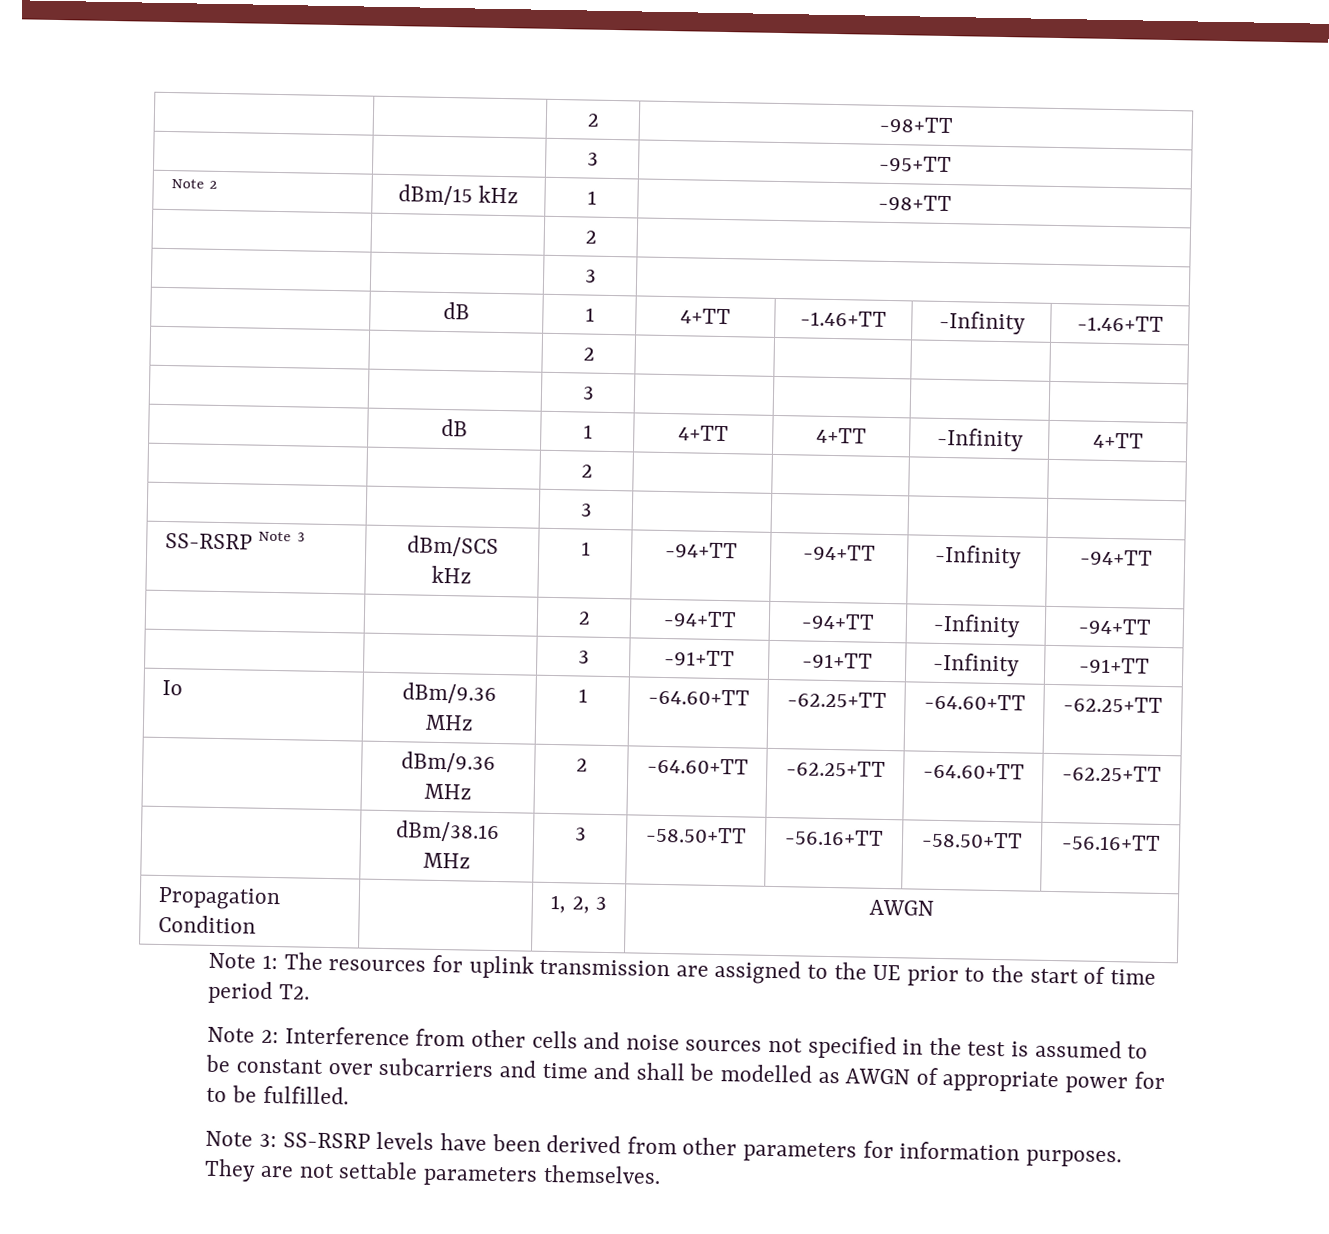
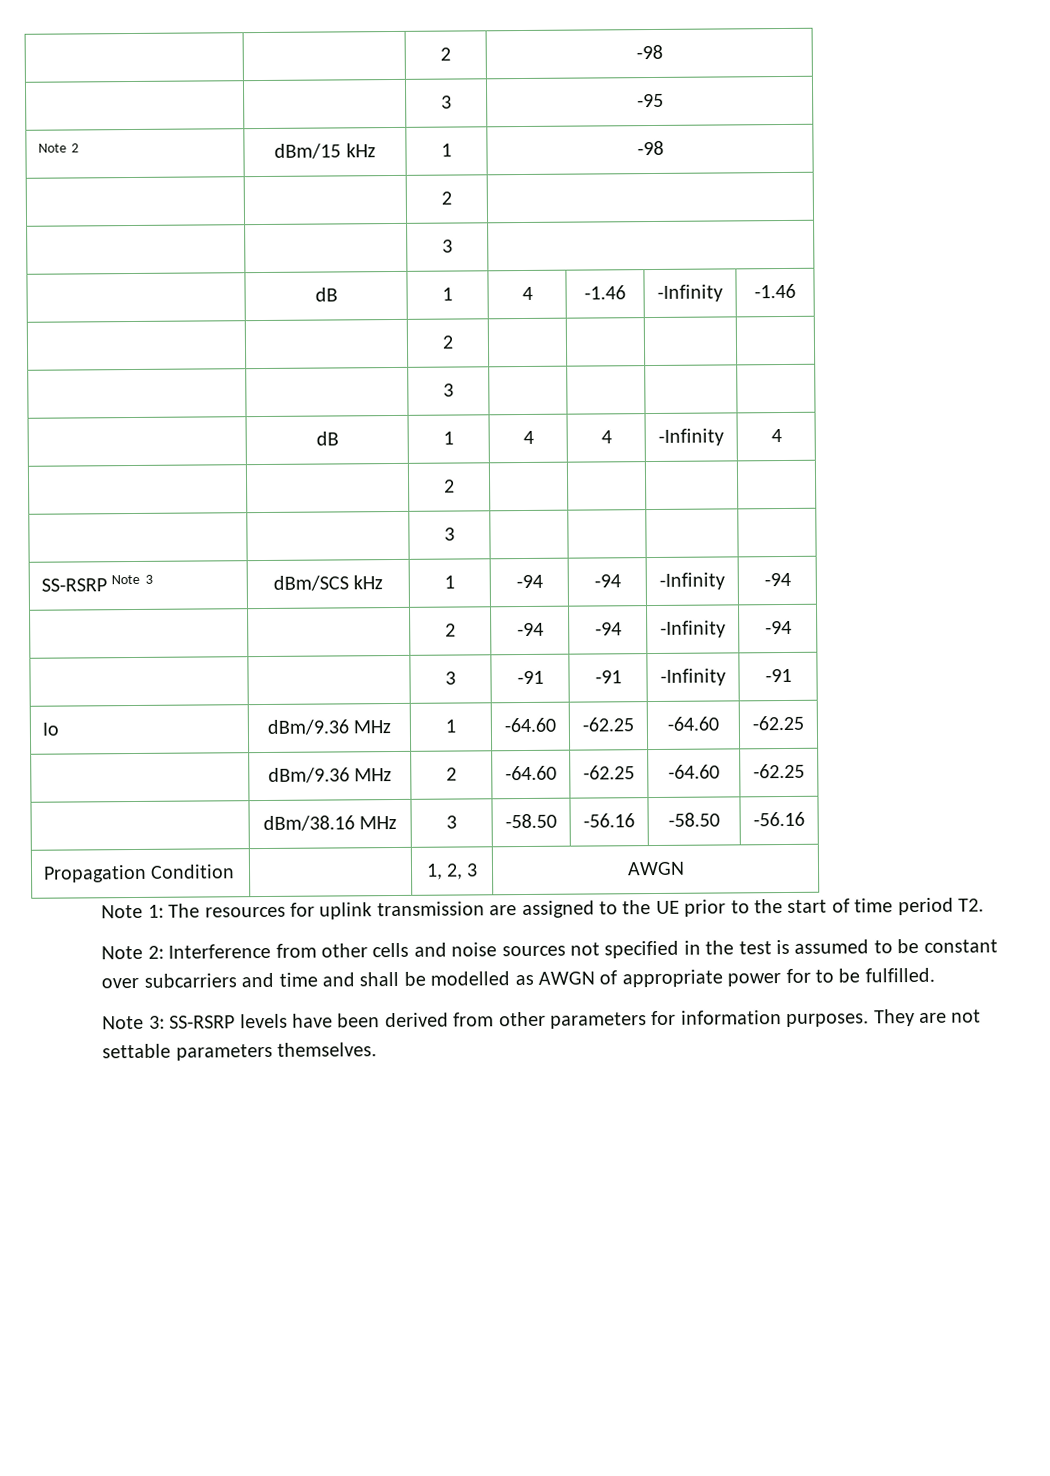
[586,113,600,127] [878,116,954,134] [586,152,599,166] [879,155,952,173] | | 2 | -98+TT // | | 3 | -95+TT -> [440,47,451,61] [635,44,663,60] [441,95,452,109] [636,93,664,108] | | 2 | -98 // | | 3 | -95
[877,194,952,212] -98+TT -> [636,140,664,156] -98
[680,308,731,325] [800,310,887,327] [938,310,1026,335] [1076,315,1164,332] 4+TT | -1.46+TT | -Infinity | -1.46+TT -> [521,286,533,301] [584,285,626,300] [657,284,723,302] [754,283,796,299] 4 | -1.46 | -Infinity | -1.46
[678,425,729,442] [816,427,867,444] [936,427,1024,452] [1092,432,1144,449] 4+TT | 4+TT | -Infinity | 4+TT -> [522,430,534,445] [600,430,612,444] [658,428,724,446] [770,429,782,443] 4 | 4 | -Infinity | 4
[665,542,738,559] [803,544,876,561] [933,544,1022,569] [1079,549,1153,566] [577,611,591,625] [663,610,737,628] [801,613,875,630] [932,613,1021,638] [1077,618,1152,635] [577,650,590,664] [664,650,735,667] [802,652,873,669] [932,652,1020,677] [1078,657,1150,674] -94+TT | -94+TT | -Infinity | -94+TT // | | 2 | -94+TT | -94+TT | -Infinity | -94+TT // | | 3 | -91+TT | -91+TT | -Infinity | -91+TT -> [515,574,543,589] [593,574,621,588] [659,572,725,590] [763,572,791,587] [445,623,456,637] [516,622,544,637] [594,622,622,636] [660,620,726,638] [764,620,792,635] [445,671,456,685] [516,670,544,685] [594,670,622,684] [660,668,726,686] [764,668,792,683] -94 | -94 | -Infinity | -94 // | | 2 | -94 | -94 | -Infinity | -94 // | | 3 | -91 | -91 | -Infinity | -91
[647,688,750,706] [786,691,887,709] [923,693,1026,711] [1063,696,1163,713] -64.60+TT | -62.25+TT | -64.60+TT | -62.25+TT -> [504,717,556,733] [582,717,634,732] [667,716,719,731] [752,715,804,731] -64.60 | -62.25 | -64.60 | -62.25
[646,757,749,775] [785,760,886,777] [922,762,1025,780] [1062,765,1162,782] -64.60+TT | -62.25+TT | -64.60+TT | -62.25+TT -> [505,765,557,781] [583,765,635,780] [668,764,720,779] [753,763,805,779] -64.60 | -62.25 | -64.60 | -62.25
[645,826,747,844] [784,829,884,846] [921,831,1023,849] [1060,834,1161,851] -58.50+TT | -56.16+TT | -58.50+TT | -56.16+TT -> [505,813,557,829] [583,813,635,828] [668,812,720,827] [753,811,805,827] -58.50 | -56.16 | -58.50 | -56.16

